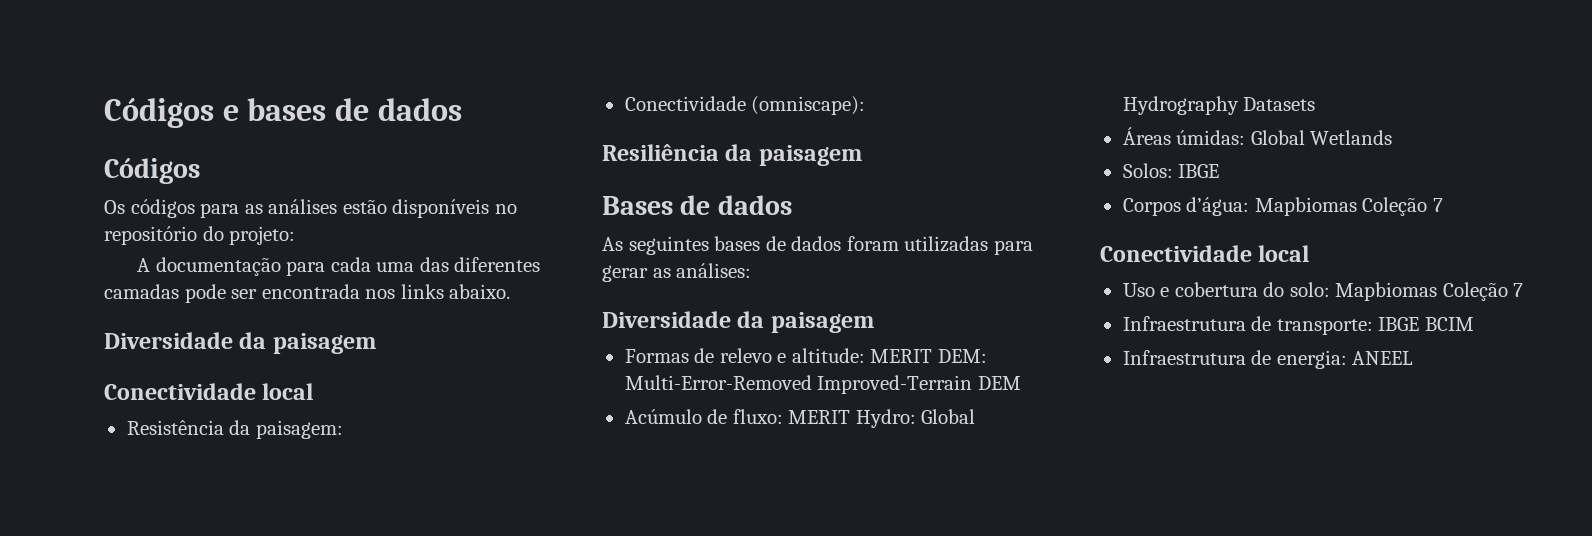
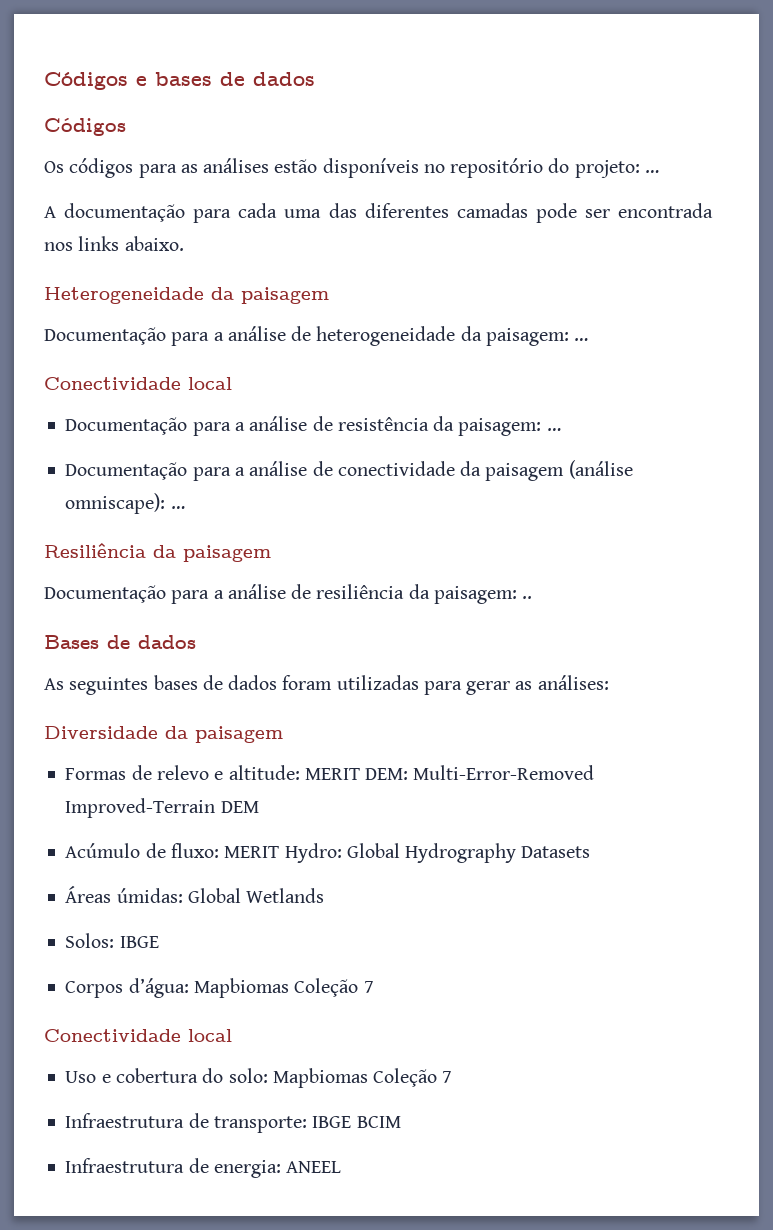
(296, 235) none -> [644,170,659,173] …
[104,332,376,354] [104,383,314,400] [126,420,343,439] [624,96,866,115] [602,144,862,166] Diversidade da paisagem // Conectividade local // Resistência da paisagem: // Conectividade (omniscape): // Resiliência da paisagem -> [44,287,329,304] [44,326,589,346] [44,377,232,390] [65,416,561,436] [65,460,633,481] [65,493,185,514] [44,543,271,562] [44,584,533,604] Heterogeneidade da paisagem // Documentação para a análise de heterogeneidade da paisagem: … // Conectividade local // Documentação para a análise de resistência da paisagem: … // Documentação para a análise de conectividade da paisagem (análise omniscape): … // Resiliência da paisagem // Documentação para a análise de resiliência da paisagem: ..

